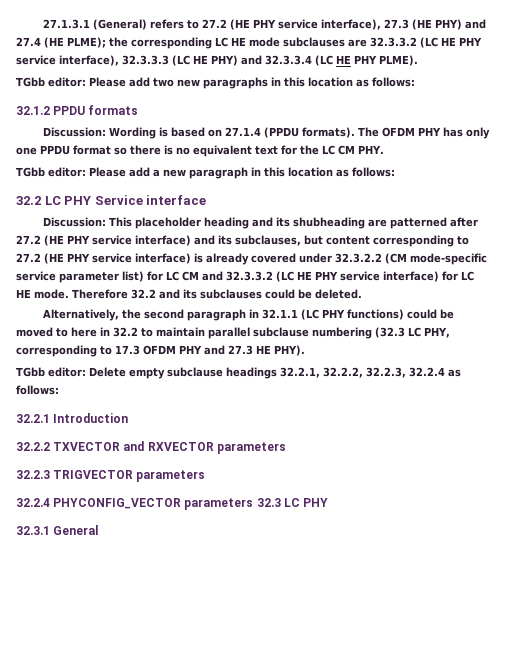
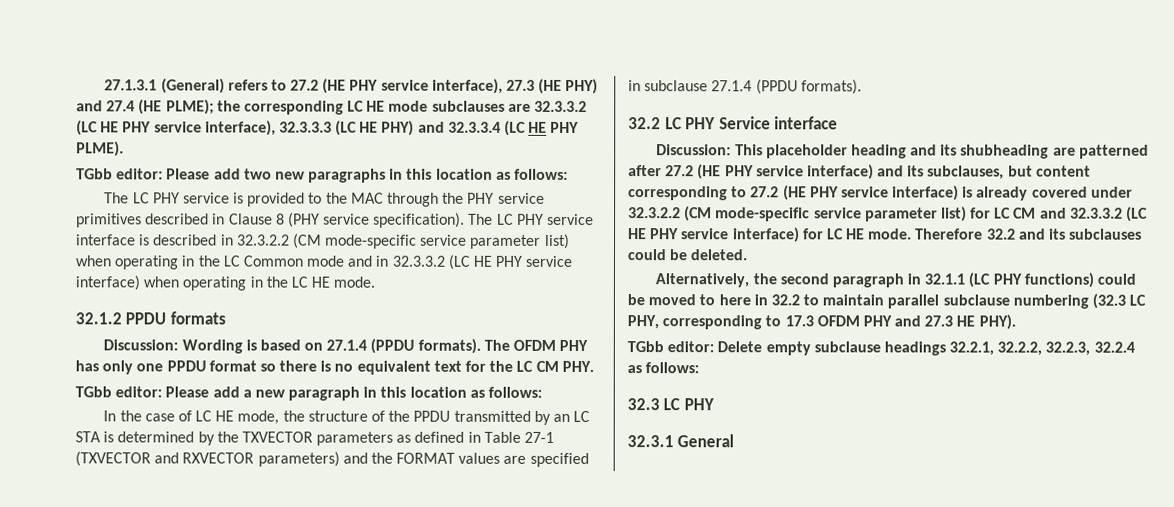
(415, 82) none -> [104,192,545,207] [76,212,595,228] [76,233,570,249] [75,254,573,270] [75,275,376,291] // The LC PHY service is provided to the MAC through the PHY service primitives described in Clause 8 (PHY service specification). The LC PHY service interface is described in 32.3.2.2 (CM mode-specific service parameter list) when operating in the LC Common mode and in 32.3.3.2 (LC HE PHY service interface) when operating in the LC HE mode.
(395, 172) none -> [103,410,591,425] [75,431,555,446] [75,451,589,468] [628,79,862,95] // In the case of LC HE mode, the structure of the PPDU transmitted by an LC STA is determined by the TXVECTOR parameters as defined in Table 27-1 (TXVECTOR and RXVECTOR parameters) and the FORMAT values are specified in subclause 27.1.4 (PPDU formats).
[16,413,129,423] [16,441,286,454] [16,470,206,482] [16,498,254,510] 32.2.1 Introduction // 32.2.2 TXVECTOR and RXVECTOR parameters // 32.2.3 TRIGVECTOR parameters // 32.2.4 PHYCONFIG_VECTOR parameters -> (700, 368) none

